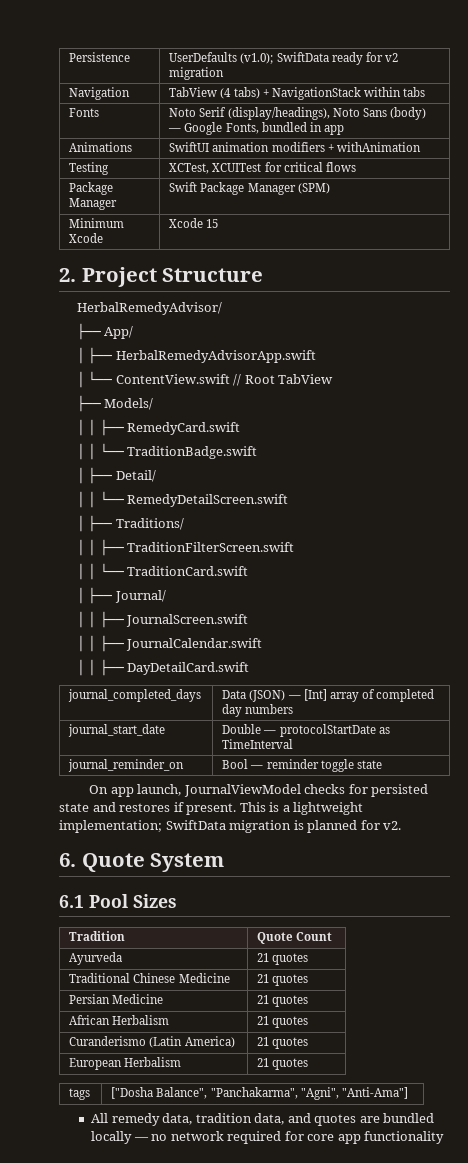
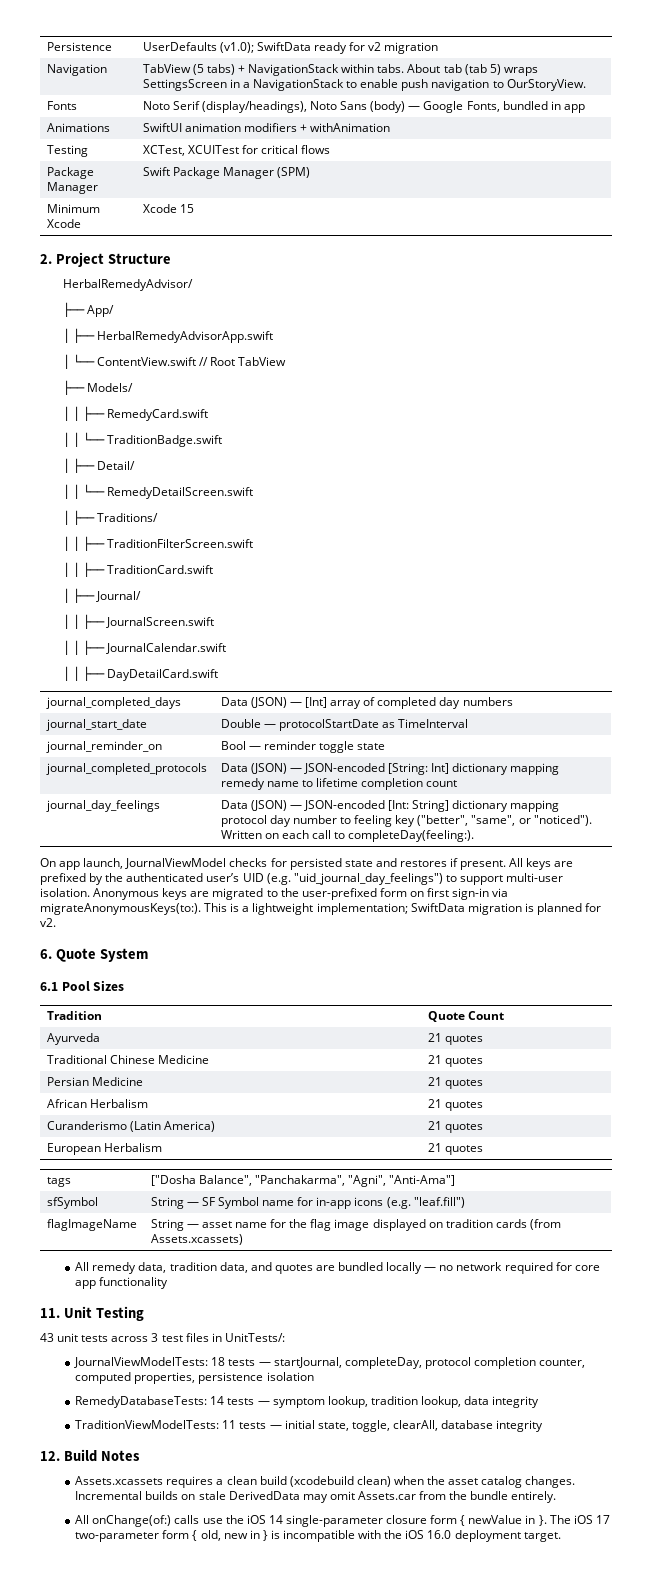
[220,88,232,99] (4 -> [192,64,204,75] (5
[402,87,425,97] tabs -> [377,64,538,76] [142,79,586,91] tabs. About tab (tab 5) wraps SettingsScreen in a NavigationStack to enable push navigation to OurStoryView.
[99,563,124,576] └── -> [82,562,105,577] ├──
(382, 764) none -> [45,763,207,775] [220,763,560,775] [220,778,458,790] [45,800,160,812] [220,800,560,812] [220,815,592,827] [220,830,475,842] // journal_completed_protocols | Data (JSON) — JSON-encoded [String: Int] dictionary mapping remedy name to lifetime completion count // journal_day_feelings | Data (JSON) — JSON-encoded [Int: String] dictionary mapping protocol day number to feeling key ("better", "same", or "noticed"). Written on each call to completeDay(feeling:).
(237, 809) none -> [509,858,574,870] [40,873,564,885] [40,888,509,900] [40,903,201,915] All keys are prefixed by the authenticated user’s UID (e.g. "uid_journal_day_feelings") to support multi-user isolation. Anonymous keys are migrated to the user-prefixed form on first sign-in via migrateAnonymousKeys(to:).
(408, 1093) none -> [46,1197,98,1209] [150,1197,465,1209] [46,1219,137,1231] [150,1219,561,1231] [150,1234,243,1245] // sfSymbol | String — SF Symbol name for in-app icons (e.g. "leaf.fill") // flagImageName | String — asset name for the flag image displayed on tradition cards (from Assets.xcassets)
(445, 1137) none -> [40,1306,144,1321] [40,1333,285,1342] [74,1357,586,1369] [75,1372,314,1384] [75,1396,540,1408] [75,1420,544,1432] [40,1449,140,1462] [75,1476,576,1488] [75,1491,557,1503] [75,1515,610,1527] [75,1530,561,1542] // 11. Unit Testing // 43 unit tests across 3 test files in UnitTests/: // JournalViewModelTests: 18 tests — startJournal, completeDay, protocol completion counter, computed properties, persistence isolation // RemedyDatabaseTests: 14 tests — symptom lookup, tradition lookup, data integrity // TraditionViewModelTests: 11 tests — initial state, toggle, clearAll, database integrity // 12. Build Notes // Assets.xcassets requires a clean build (xcodebuild clean) when the asset catalog changes. Incremental builds on stale DerivedData may omit Assets.car from the bundle entirely. // All onChange(of:) calls use the iOS 14 single-parameter closure form { newValue in }. The iOS 17 two-parameter form { old, new in } is incompatible with the iOS 16.0 deployment target.

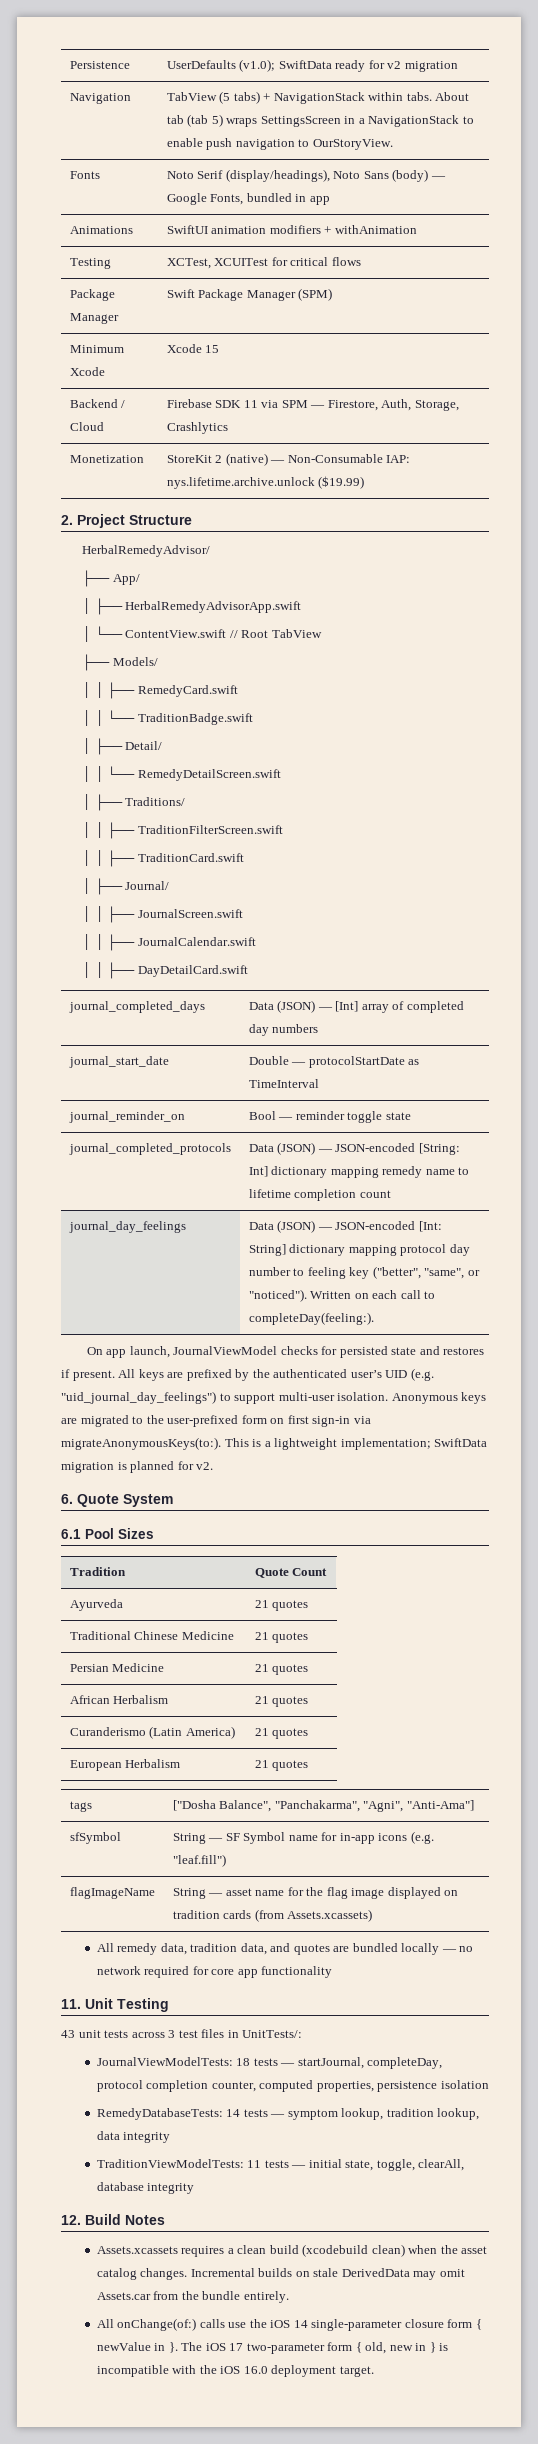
(194, 208) none -> [69,399,126,408] [69,422,104,431] [166,399,459,411] [166,422,228,434] [69,455,144,463] [166,453,411,466] [166,476,365,489] // Backend / Cloud | Firebase SDK 11 via SPM — Firestore, Auth, Storage, Crashlytics // Monetization | StoreKit 2 (native) — Non-Consumable IAP: nys.lifetime.archive.unlock ($19.99)

